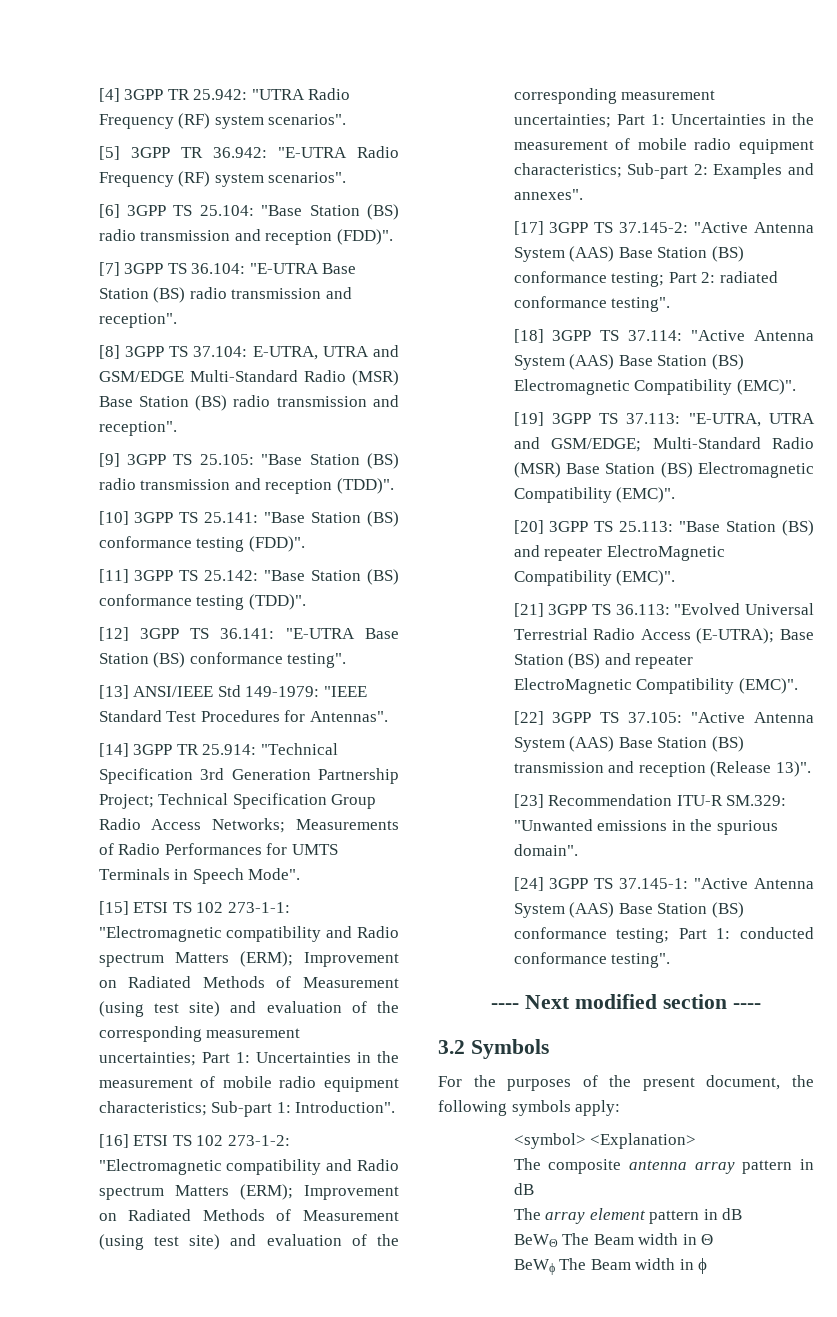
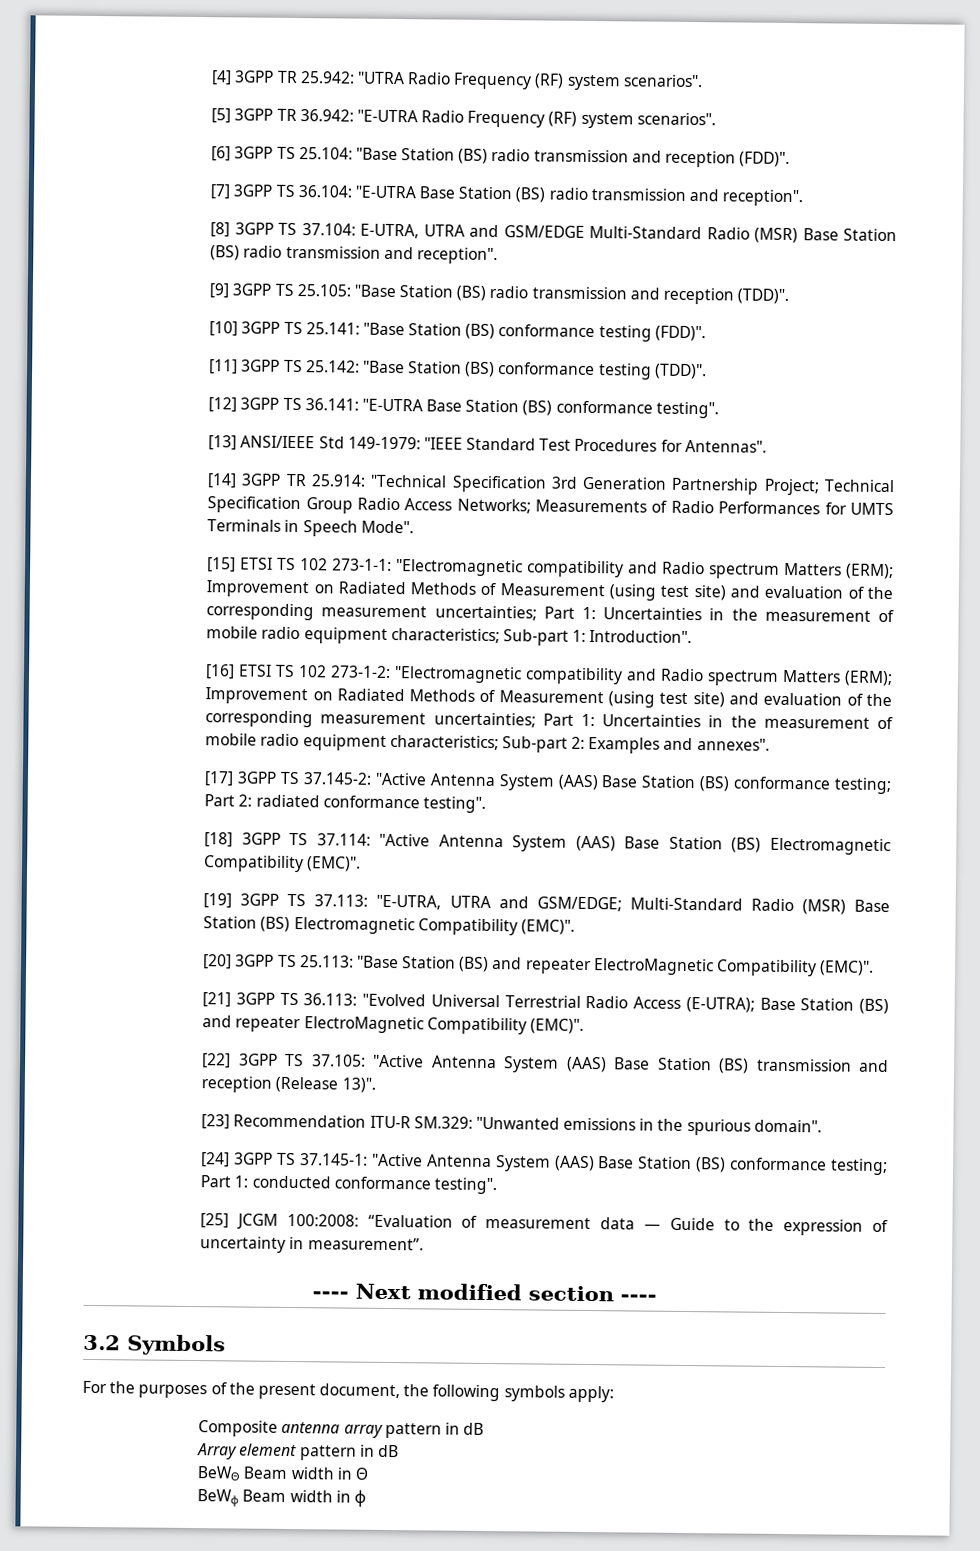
(671, 960) none -> [200,1213,888,1236] [200,1236,424,1253] // [25] JCGM 100:2008: “Evaluation of measurement data — Guide to the expression of uncertainty in measurement”.
[513,1133,697,1149] [513,1158,622,1174] <symbol> <Explanation> // The composite -> [198,1420,279,1437] Composite
[513,1208,586,1224] The array -> [197,1443,238,1460] Array
[562,1233,590,1245] The -> (241, 1473) none
[559,1258,587,1270] The -> (240, 1498) none

